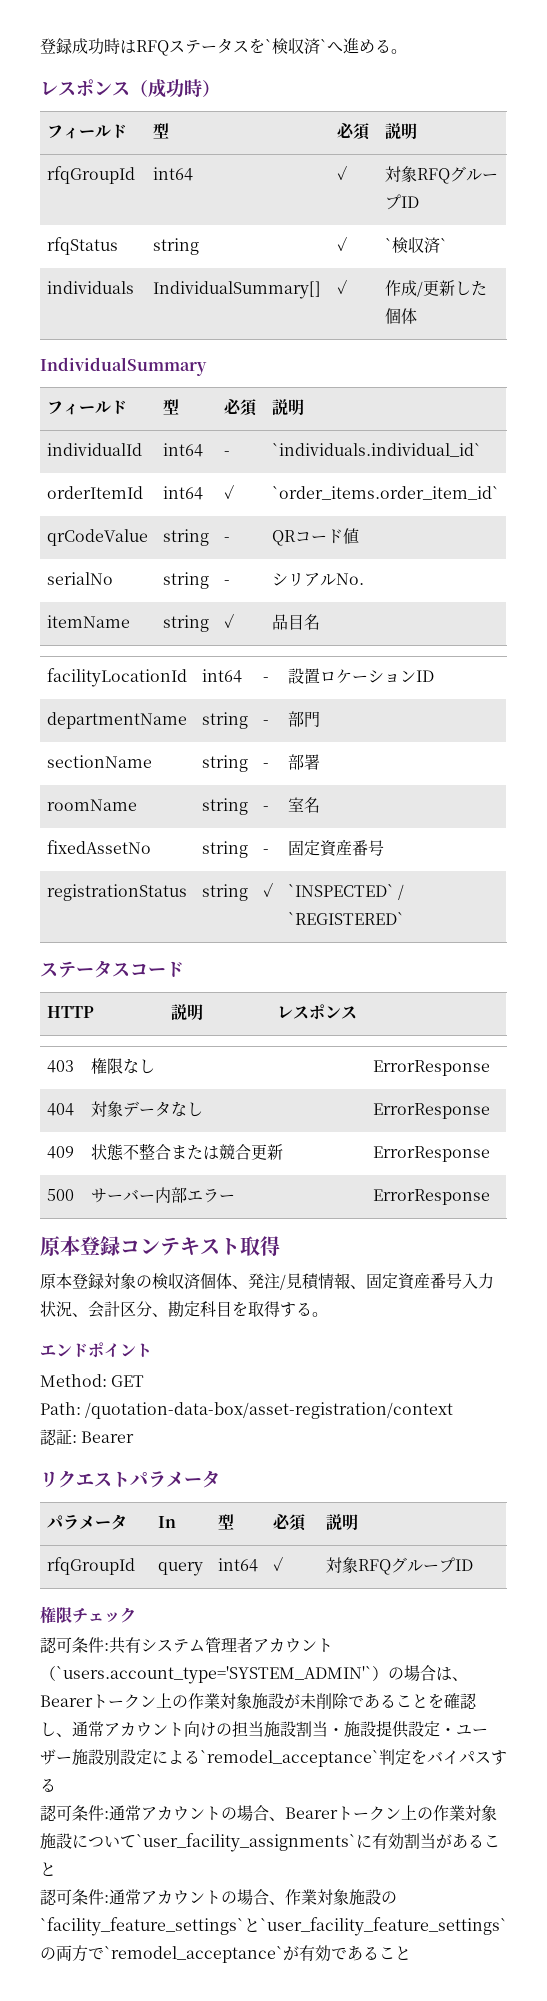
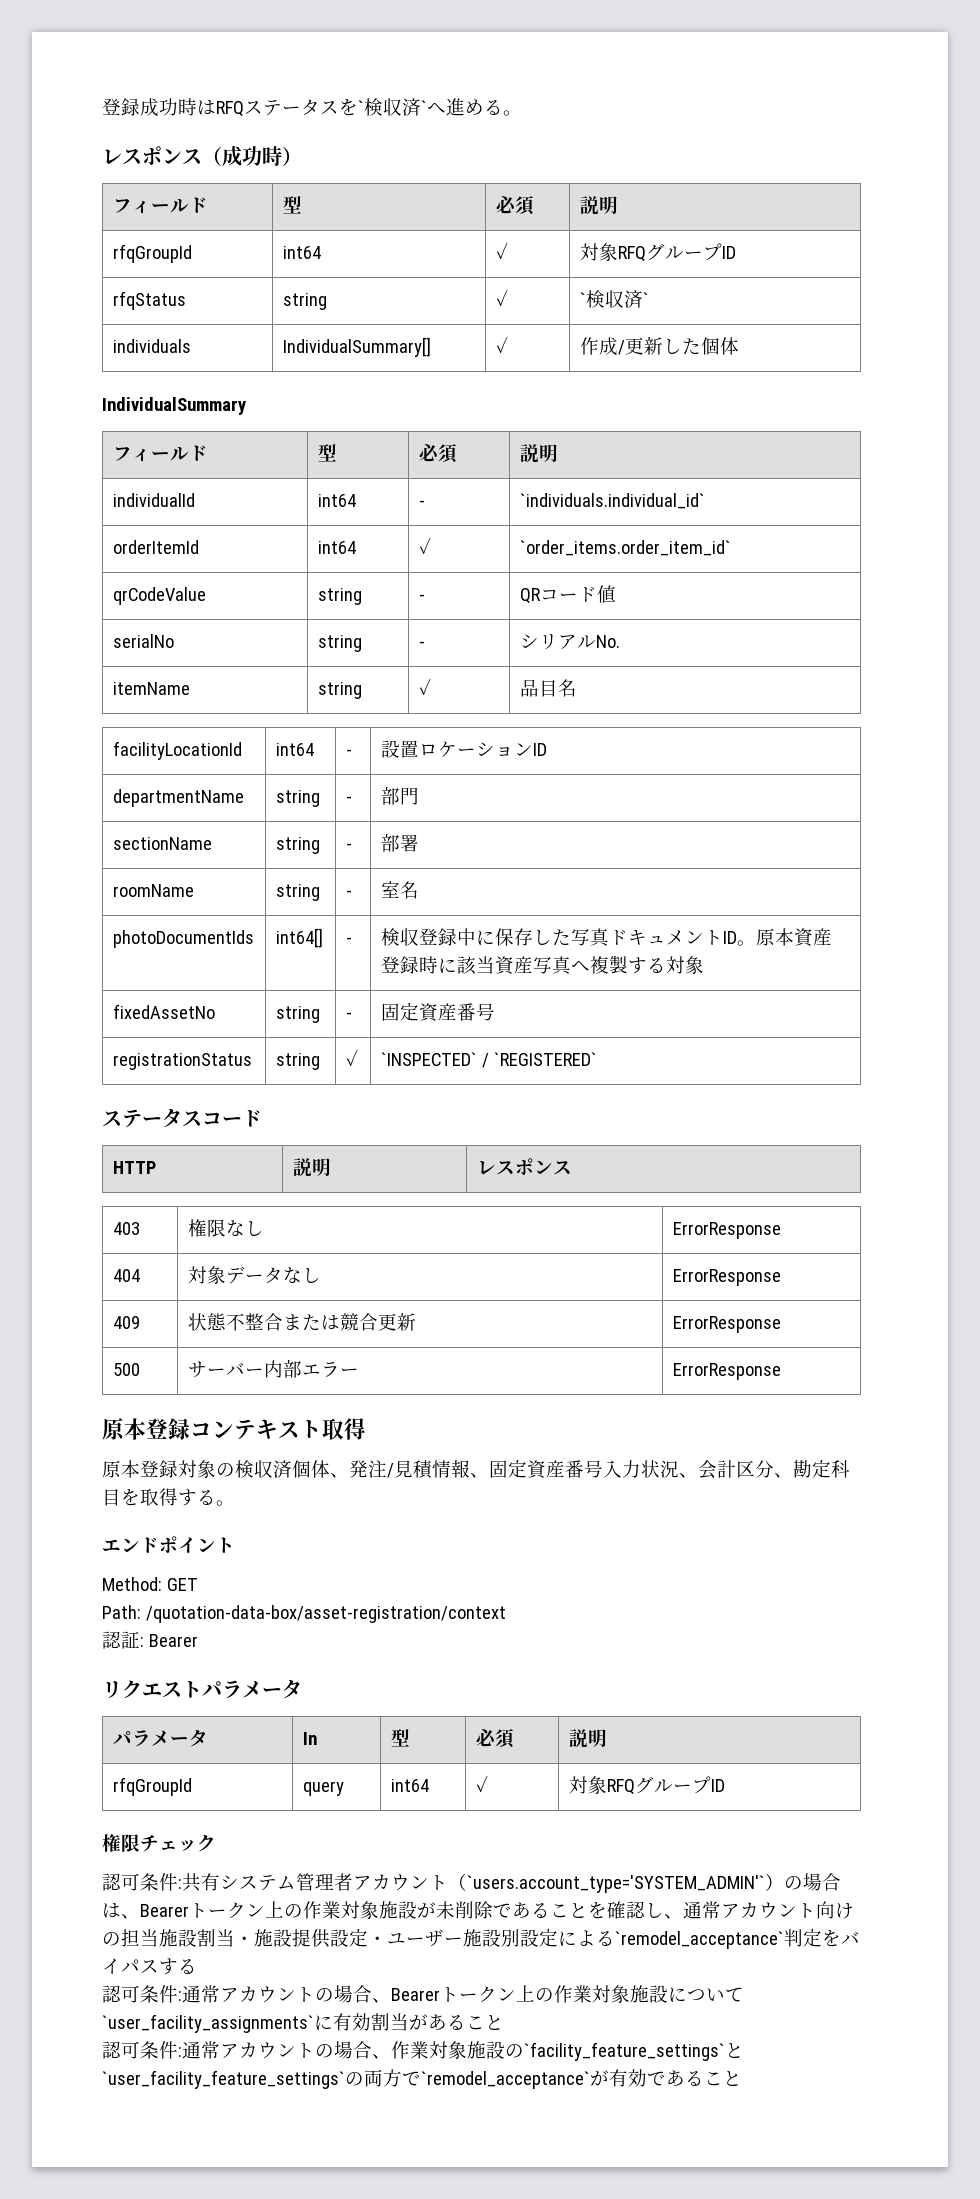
(321, 805) none -> [112,930,254,948] [275,928,323,948] [345,937,352,944] [380,928,832,947] [380,955,704,975] // photoDocumentIds | int64[] | - | 検収登録中に保存した写真ドキュメントID。原本資産登録時に該当資産写真へ複製する対象

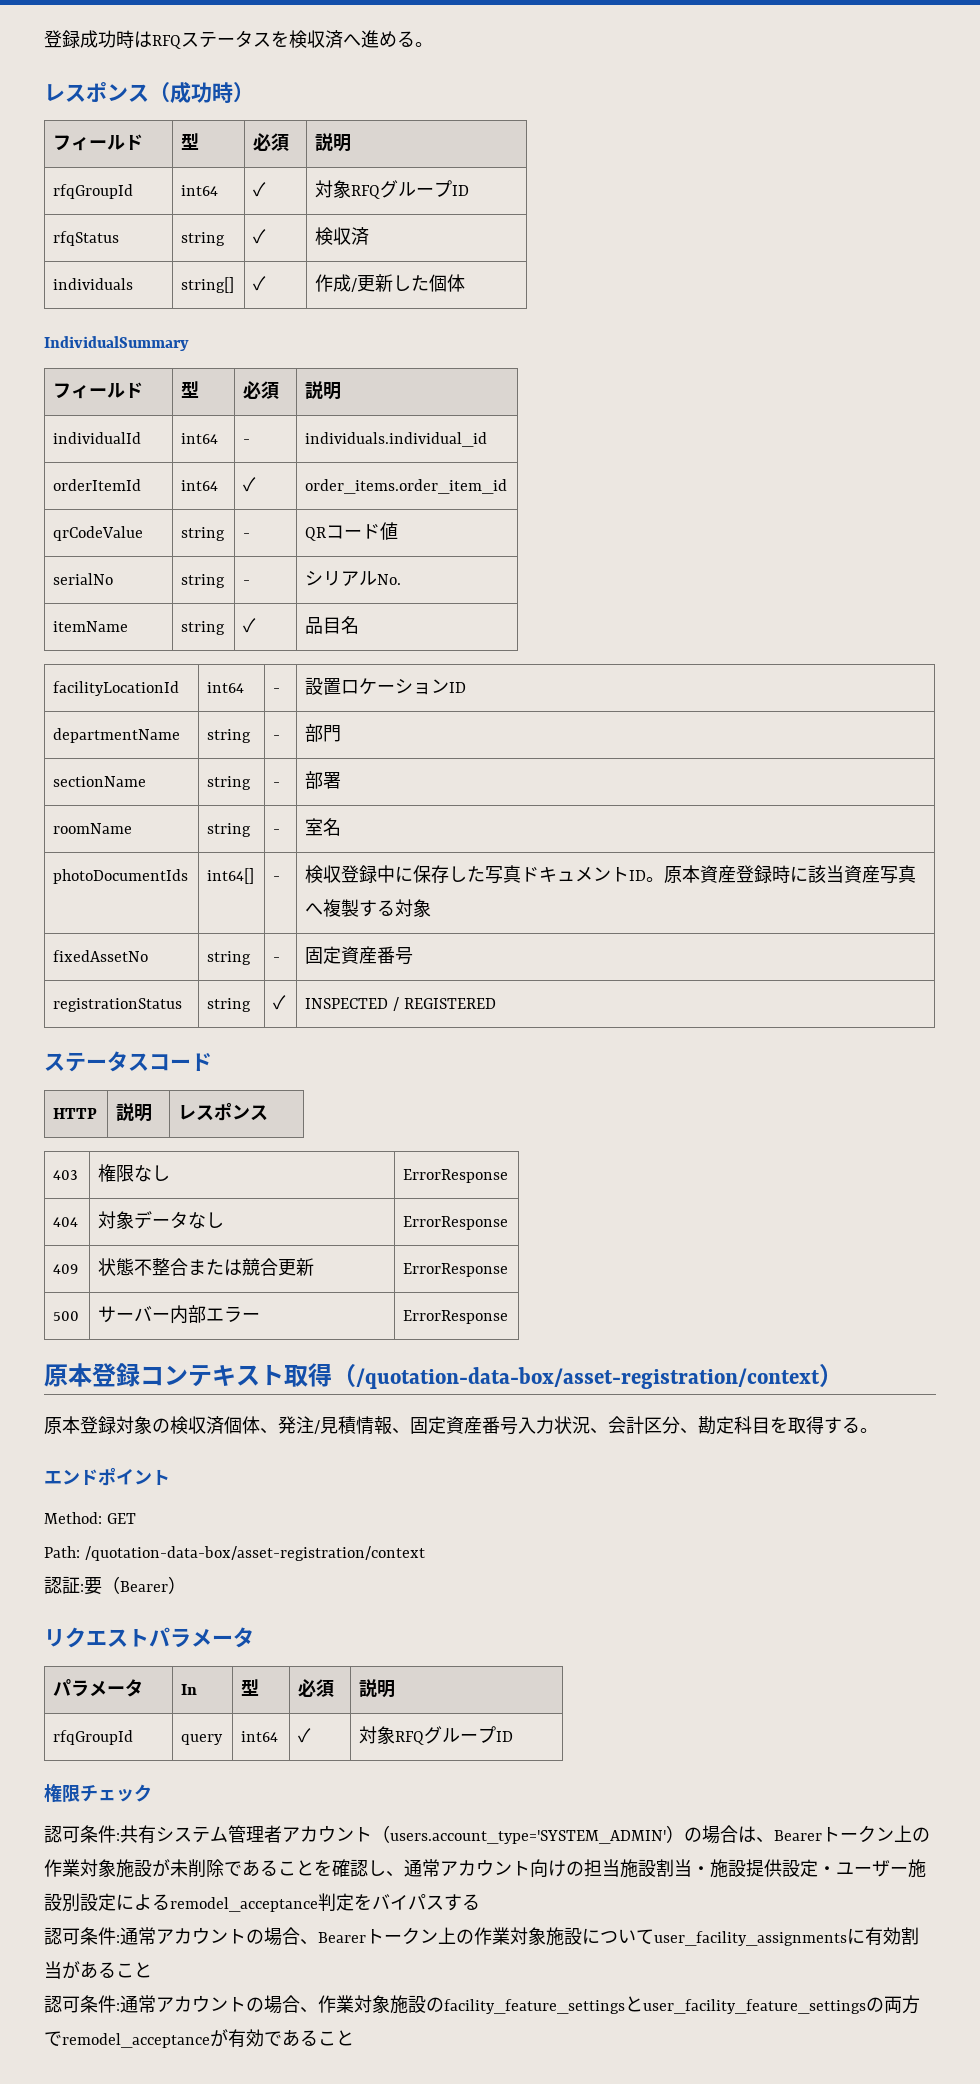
[358,98,427,116] `検収済` -> [289,30,343,48] 検収済
[579,290,649,308] `検収済` -> [315,227,370,245] 検収済
[282,337,431,357] IndividualSummary[] -> [181,277,235,293] string[]
[519,493,705,509] `individuals.individual_id` -> [305,432,488,447] individuals.individual_id
[519,540,731,556] `order_items.order_item_id` -> [305,479,508,494] order_items.order_item_id
[380,1052,597,1068] `INSPECTED` / `REGISTERED` -> [305,997,496,1011] INSPECTED / REGISTERED
(366, 1429) none -> [332,1363,843,1389] （/quotation-data-box/asset-registration/context）
[148,1634,198,1647] Bearer -> [84,1576,186,1595] 要（Bearer）
[467,1875,765,1893] `users.account_type='SYSTEM_ADMIN'` -> [390,1830,666,1844] users.account_type='SYSTEM_ADMIN'
[615,1931,784,1949] `remodel_acceptance` -> [170,1897,318,1912] remodel_acceptance
[102,2014,314,2033] `user_facility_assignments` -> [654,1931,847,1946] user_facility_assignments
[524,2042,744,2061] [102,2070,345,2089] `facility_feature_settings`と`user_facility_feature_settings` -> [444,1996,866,2014] facility_feature_settingsとuser_facility_feature_settings
[421,2071,590,2089] `remodel_acceptance` -> [62,2033,210,2048] remodel_acceptance

